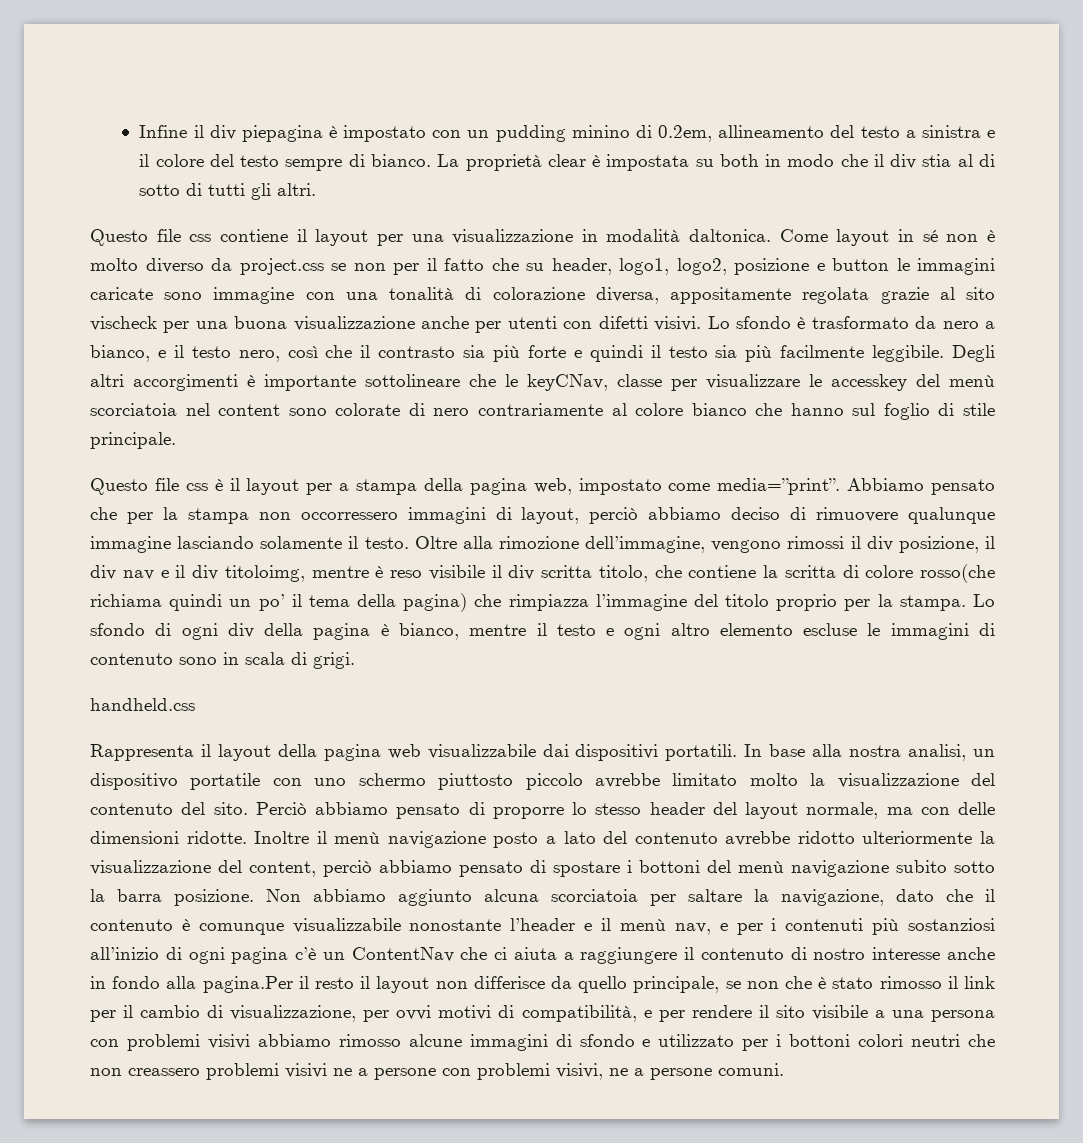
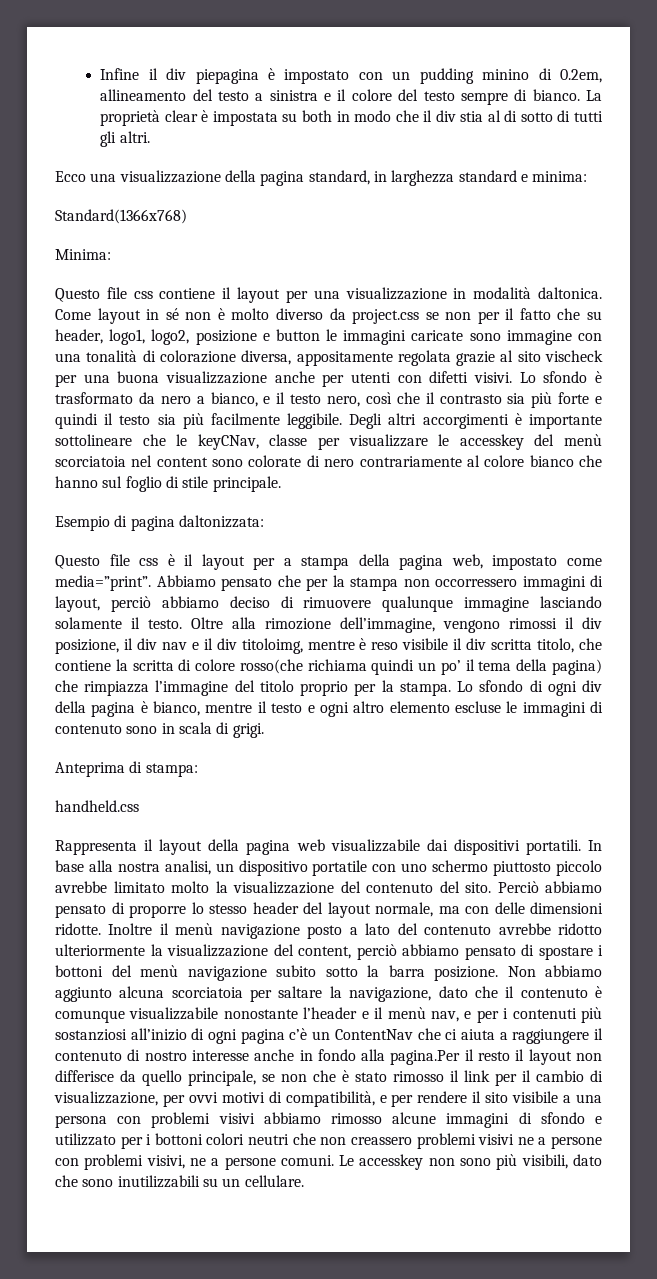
(317, 189) none -> [55,170,588,186] [55,209,187,224] [55,249,111,260] // Ecco una visualizzazione della pagina standard, in larghezza standard e minima: // Standard(1366x768) // Minima:
(176, 440) none -> [55,515,264,531] // Esempio di pagina daltonizzata:
(355, 660) none -> [55,761,198,777] // Anteprima di stampa:
(784, 1069) none -> [339,1154,603,1170] [55,1175,304,1188] Le accesskey non sono più visibili, dato che sono inutilizzabili su un cellulare.

